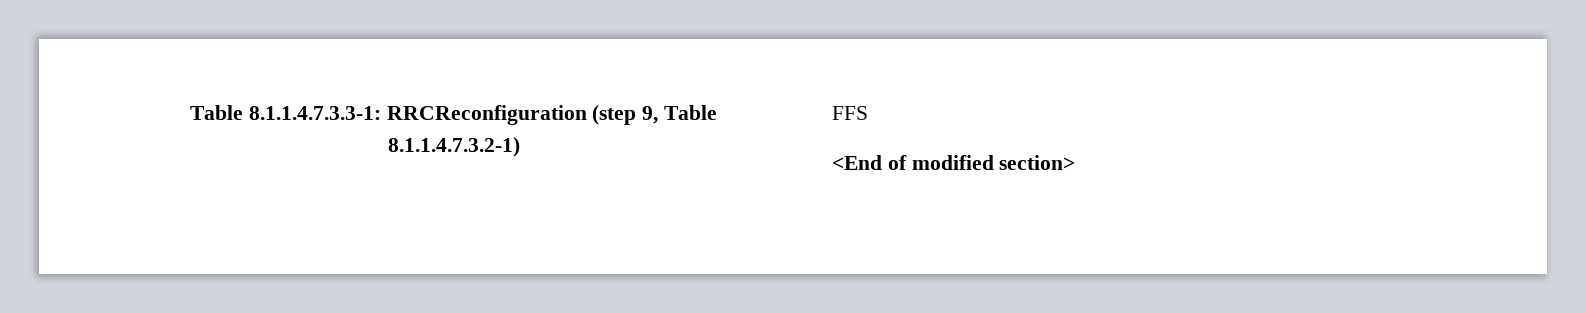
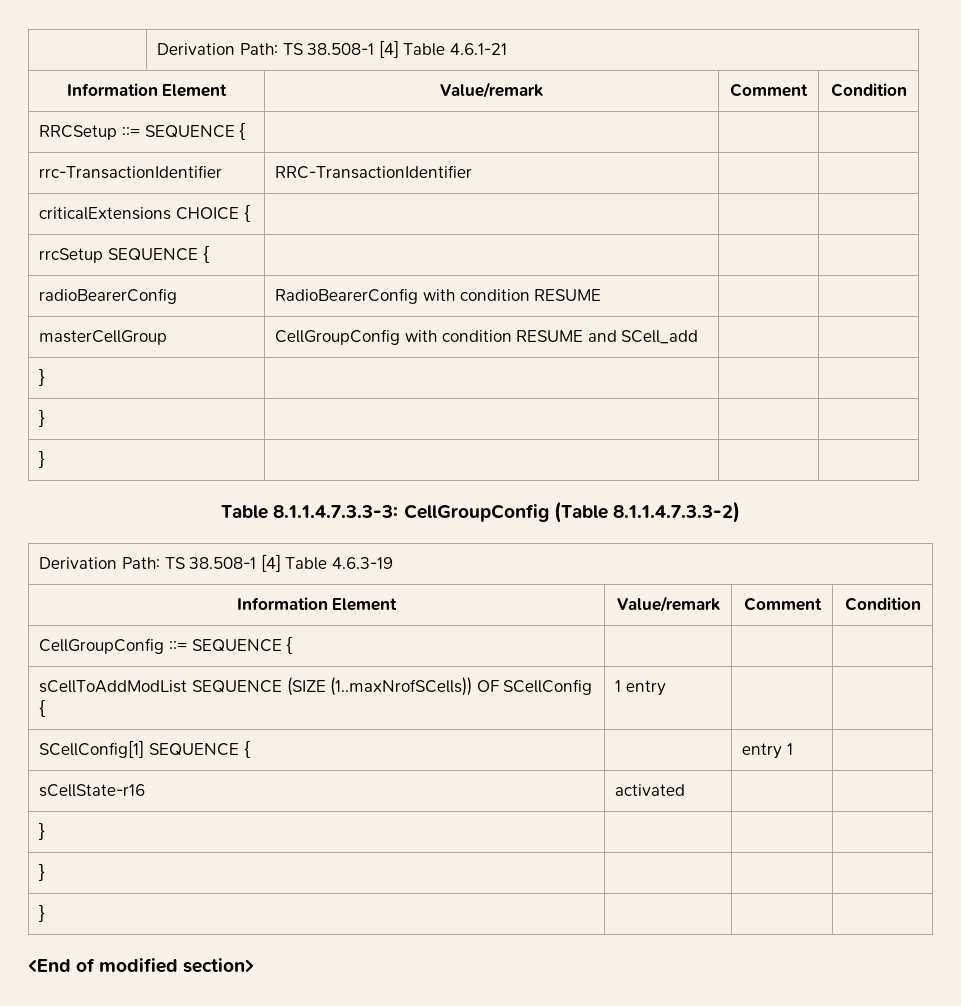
[189,105,718,125] [387,137,520,157] [832,106,868,120] Table 8.1.1.4.7.3.3-1: RRCReconfiguration (step 9, Table 8.1.1.4.7.3.2-1) // FFS -> [157,40,507,58] [66,83,228,97] [440,82,543,98] [730,83,808,97] [830,83,907,97] [39,122,246,140] [39,165,223,179] [275,165,473,179] [39,204,250,222] [39,245,209,263] [39,288,178,304] [275,288,602,304] [39,330,168,345] [275,329,699,345] [39,368,46,386] [39,409,46,427] [39,450,46,468] [221,501,740,523] [39,554,393,572] [236,597,398,611] [616,596,720,612] [743,597,822,611] [844,597,921,611] [39,636,293,654] [39,677,593,696] [39,699,46,717] [615,680,666,696] [39,740,250,758] [742,743,793,759] [39,784,146,797] [615,784,686,796] [39,822,46,840] [39,863,46,881] [39,904,46,922] | Derivation Path: TS 38.508-1 [4] Table 4.6.1-21 // Information Element | Value/remark | Comment | Condition // RRCSetup ::= SEQUENCE { | | | // rrc-TransactionIdentifier | RRC-TransactionIdentifier | | // criticalExtensions CHOICE { | | | // rrcSetup SEQUENCE { | | | // radioBearerConfig | RadioBearerConfig with condition RESUME | | // masterCellGroup | CellGroupConfig with condition RESUME and SCell_add | | // } | | | // } | | | // } | | | // Table 8.1.1.4.7.3.3-3: CellGroupConfig (Table 8.1.1.4.7.3.3-2) // Derivation Path: TS 38.508-1 [4] Table 4.6.3-19 // Information Element | Value/remark | Comment | Condition // CellGroupConfig ::= SEQUENCE { | | | // sCellToAddModList SEQUENCE (SIZE (1..maxNrofSCells)) OF SCellConfig { | 1 entry | | // SCellConfig[1] SEQUENCE { | | entry 1 | // sCellState-r16 | activated | | // } | | | // } | | | // } | | |

